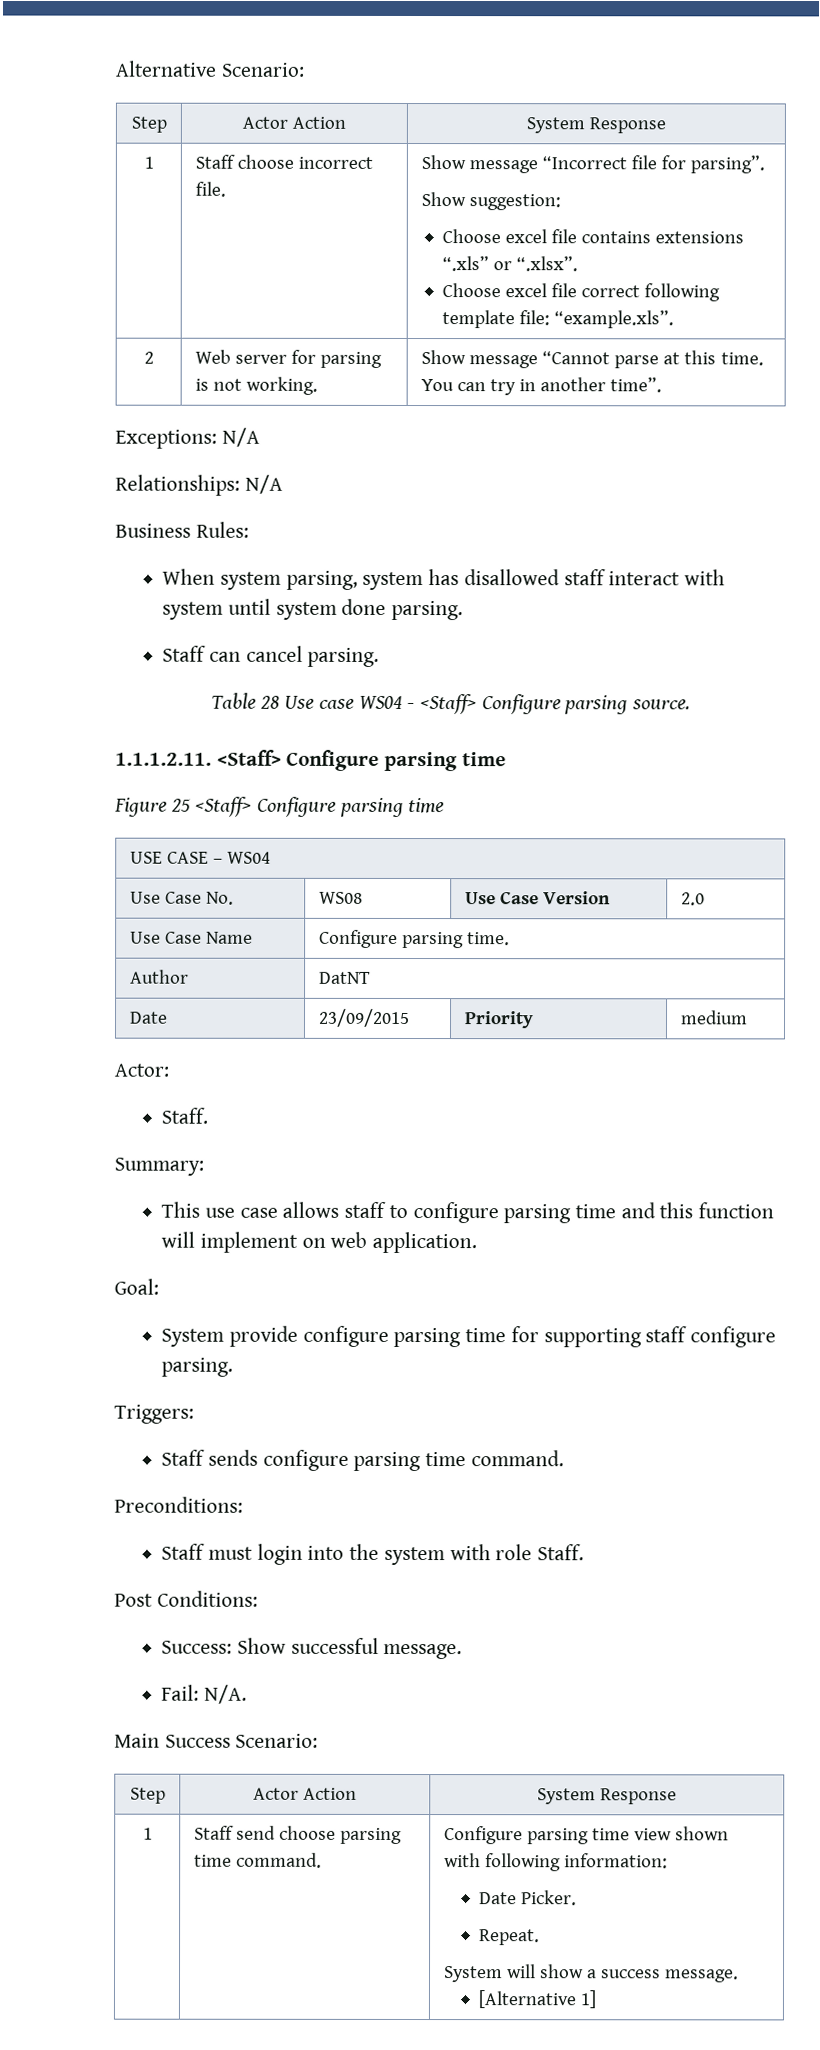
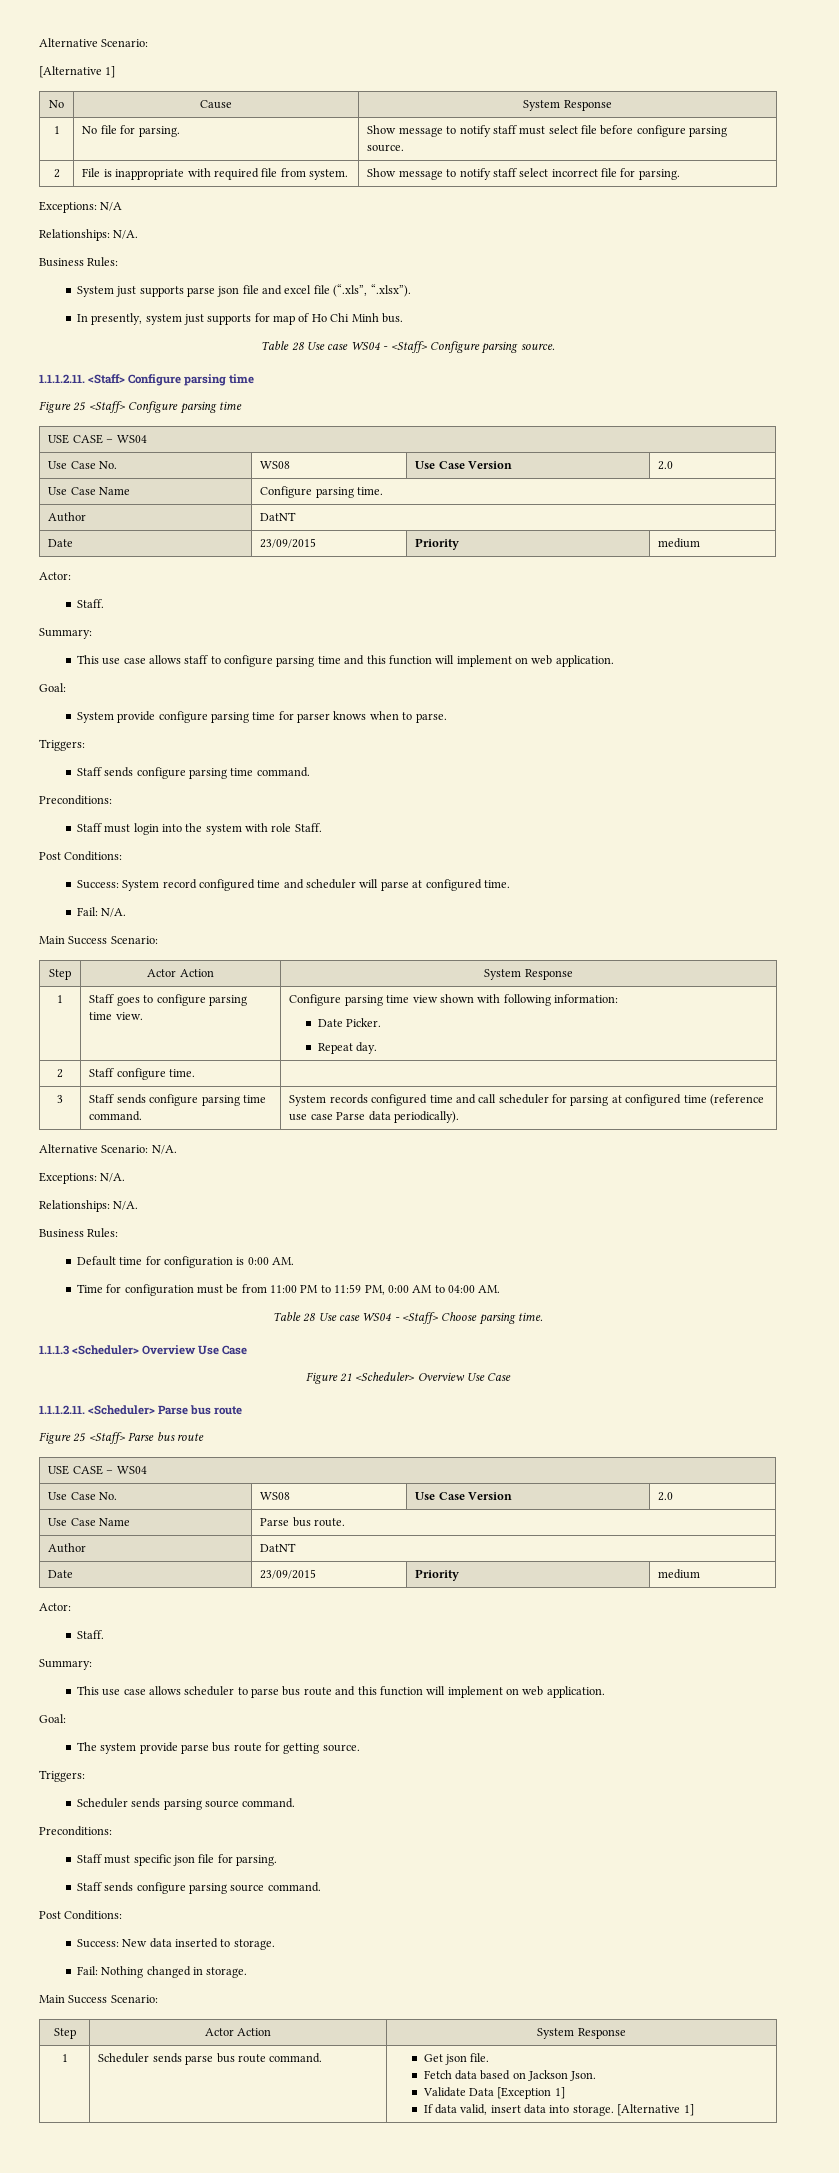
[115,60,305,77] [130,116,167,133] [241,116,347,129] [525,117,667,134] [143,156,154,169] [194,154,373,169] [194,181,226,197] [420,155,766,174] [420,192,561,211] [441,229,745,244] [441,256,578,272] [441,283,721,302] [441,310,674,329] [143,351,154,364] [194,349,383,368] [194,376,318,395] [420,350,764,369] [420,377,663,396] Alternative Scenario: // Step | Actor Action | System Response // 1 | Staff choose incorrect file. | Show message “Incorrect file for parsing”. // Show suggestion: // Choose excel file contains extensions “.xls” or “.xlsx”. // Choose excel file correct following template file: “example.xls”. // 2 | Web server for parsing is not working. | Show message “Cannot parse at this time. You can try in another time”. -> [39,38,149,47] [39,66,116,78] [49,100,64,108] [200,100,232,109] [523,100,612,111] [53,126,60,134] [82,125,180,137] [367,125,728,137] [367,144,405,152] [53,169,60,178] [82,168,349,180] [367,168,680,180] Alternative Scenario: // [Alternative 1] // No | Cause | System Response // 1 | No file for parsing. | Show message to notify staff must select file before configure parsing source. // 2 | File is inappropriate with required file from system. | Show message to notify staff select incorrect file for parsing.
[244,474,283,494] [115,521,249,538] [162,568,725,591] [162,598,464,621] [162,645,380,667] N/A // Business Rules: // When system parsing, system has disallowed staff interact with system until system done parsing. // Staff can cancel parsing. -> [113,230,139,239] [39,257,119,267] [76,284,411,297] [76,313,403,325] N/A. // Business Rules: // System just supports parse json file and excel file (“.xls”, “.xlsx”). // In presently, system just supports for map of Ho Chi Minh bus.
[543,1326,776,1348] [161,1357,234,1377] supporting staff configure parsing. -> [297,711,447,723] parser knows when to parse.
[237,1637,463,1660] Show successful message. -> [122,879,510,891] System record configured time and scheduler will parse at configured time.
[235,1825,403,1844] [193,1852,322,1868] send choose parsing time command. -> [116,994,247,1006] [89,1012,143,1020] goes to configure parsing time view.
[479,1929,541,1946] [442,1964,740,1983] Repeat. // System will show a success message. // -> [317,1042,377,1054] [57,1069,63,1078] [89,1068,196,1080] [57,1095,63,1103] [89,1094,266,1106] [89,1111,143,1121] [289,1094,764,1106] [289,1111,459,1123] [39,1144,177,1154] [39,1172,126,1184] [39,1200,139,1212] [39,1228,119,1238] [76,1256,295,1268] [76,1284,501,1296] [272,1312,544,1325] [39,1345,248,1355] [305,1372,512,1384] [39,1405,243,1415] [39,1432,204,1444] [48,1465,147,1475] [48,1492,118,1500] [260,1492,291,1500] [415,1492,513,1500] [658,1492,674,1501] [48,1518,131,1526] [260,1517,346,1527] [48,1543,87,1553] [260,1543,297,1552] [48,1570,74,1578] [260,1569,317,1579] [415,1569,460,1581] [658,1569,701,1579] [39,1603,71,1611] [76,1630,104,1639] [39,1659,92,1670] [76,1686,605,1698] [39,1714,66,1723] [76,1742,360,1754] [39,1770,85,1782] [76,1798,296,1810] [39,1826,112,1836] [76,1854,278,1866] [76,1882,321,1894] [39,1910,123,1920] [76,1938,275,1950] [76,1966,248,1978] [39,1995,158,2004] [53,2028,76,2039] [204,2028,272,2036] [537,2028,626,2039] [61,2054,68,2062] [98,2053,323,2065] [423,2053,490,2065] [423,2070,597,2081] [422,2087,565,2099] [423,2104,614,2116] Repeat day. // 2 | Staff configure time. | // 3 | Staff sends configure parsing time command. | System records configured time and call scheduler for parsing at configured time (reference use case Parse data periodically). // Alternative Scenario: N/A. // Exceptions: N/A. // Relationships: N/A. // Business Rules: // Default time for configuration is 0:00 AM. // Time for configuration must be from 11:00 PM to 11:59 PM, 0:00 AM to 04:00 AM. // Table 28 Use case WS04 - <Staff> Choose parsing time. // 1.1.1.3 <Scheduler> Overview Use Case // Figure 21 <Scheduler> Overview Use Case // 1.1.1.2.11. <Scheduler> Parse bus route // Figure 25 <Staff> Parse bus route // USE CASE – WS04 // Use Case No. | WS08 | Use Case Version | 2.0 // Use Case Name | Parse bus route. // Author | DatNT // Date | 23/09/2015 | Priority | medium // Actor: // Staff. // Summary: // This use case allows scheduler to parse bus route and this function will implement on web application. // Goal: // The system provide parse bus route for getting source. // Triggers: // Scheduler sends parsing source command. // Preconditions: // Staff must specific json file for parsing. // Staff sends configure parsing source command. // Post Conditions: // Success: New data inserted to storage. // Fail: Nothing changed in storage. // Main Success Scenario: // Step | Actor Action | System Response // 1 | Scheduler sends parse bus route command. | Get json file. // Fetch data based on Jackson Json. // Validate Data [Exception 1] // If data valid, insert data into storage.

